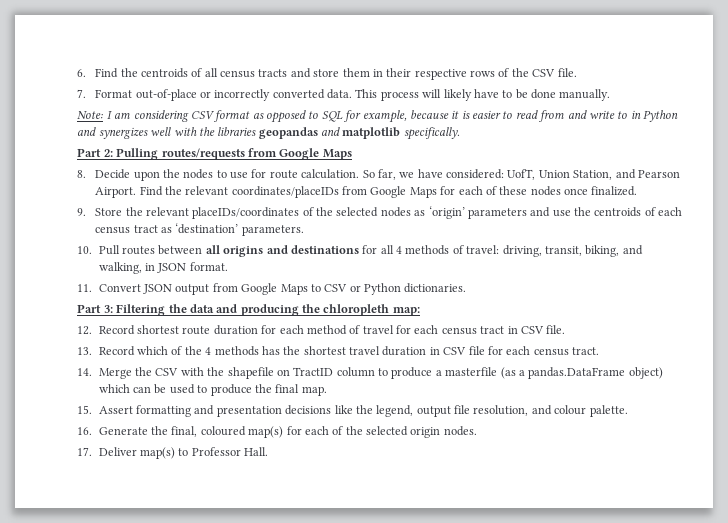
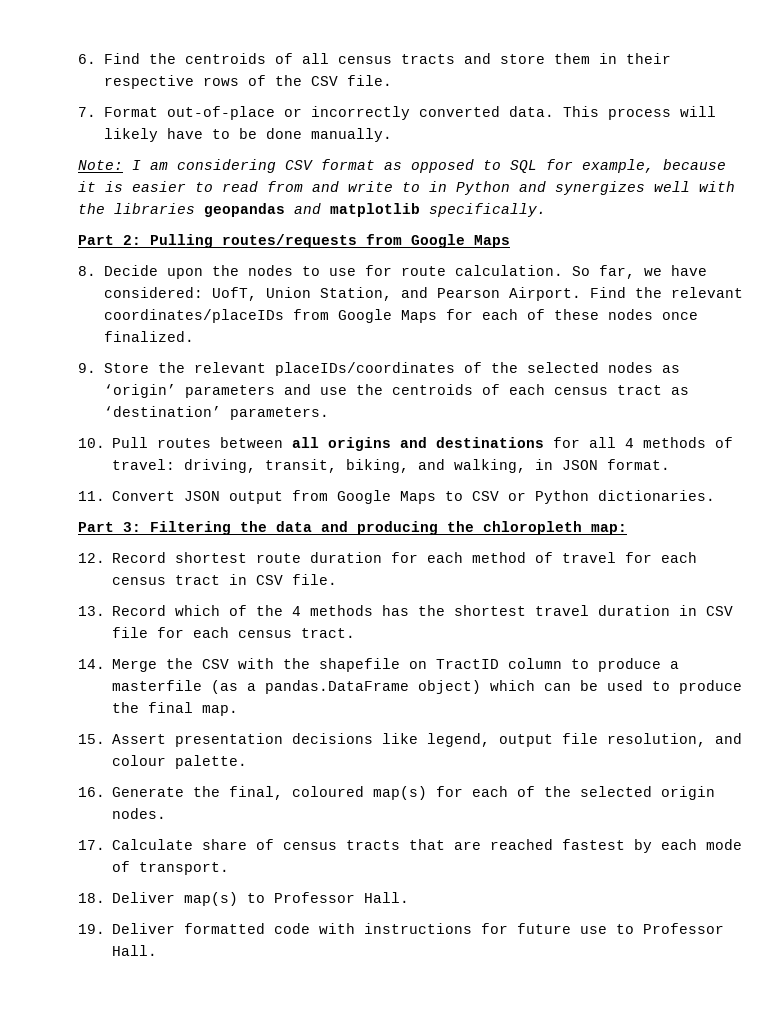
[136,405,215,417] formatting and -> (167, 739) none
[355,405,373,414] the -> (419, 738) none
(93, 451) none -> [112,839,743,853] [112,861,230,875] [78,893,106,903] Calculate share of census tracts that are reached fastest by each mode of transport. // 18.
(269, 451) none -> [78,923,725,934] [112,945,158,956] // 19. Deliver formatted code with instructions for future use to Professor Hall.

